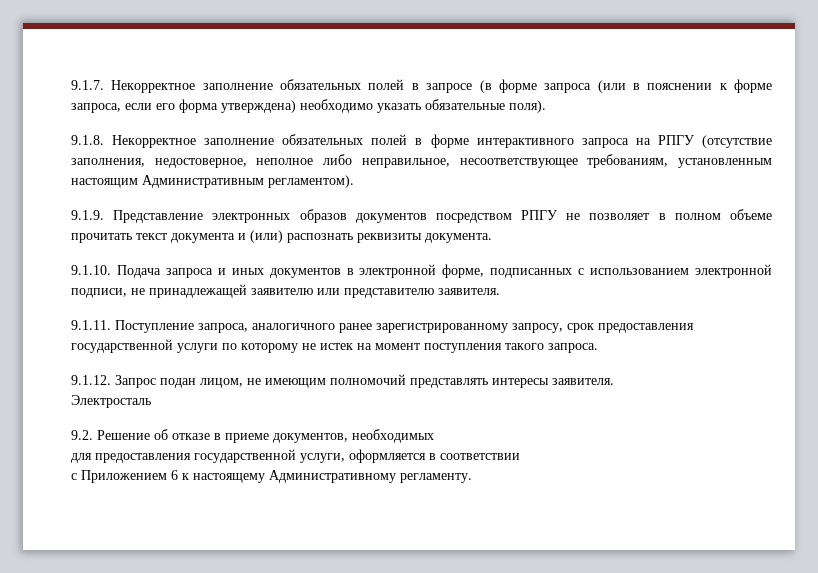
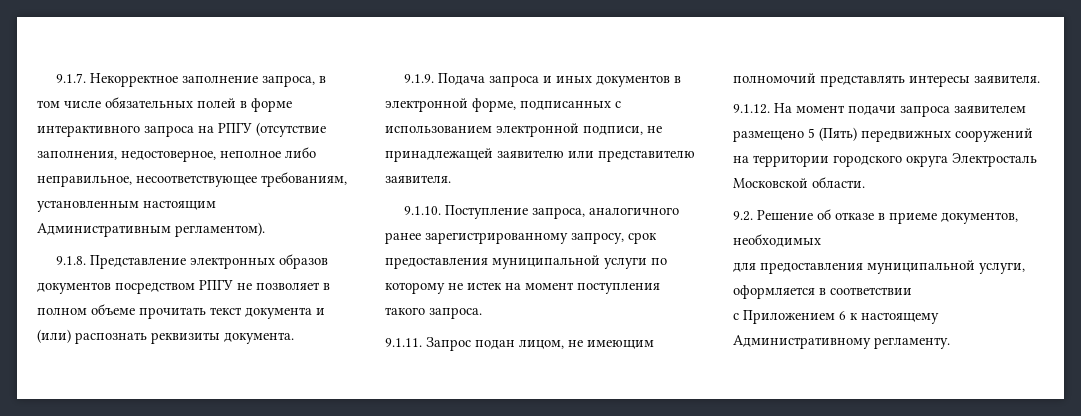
[280,79,772,93] [71,99,546,113] [71,135,275,148] обязательных полей в запросе (в форме запроса (или в пояснении к форме запроса, если его форма утверждена) необходимо указать обязательные поля). // 9.1.8. Некорректное заполнение -> [262,75,327,87] [37,100,101,108] запроса, в том числе
[71,210,104,220] 9.1.9. -> [56,256,87,265] 9.1.8.
[71,265,111,275] 9.1.10. -> [404,74,435,83] 9.1.9.
[71,320,111,330] 9.1.11. -> [404,206,442,215] 9.1.10.
[71,339,173,353] государственной -> [492,255,600,269] муниципальной
[71,375,111,385] 9.1.12. -> [385,338,422,347] 9.1.11.
(614, 381) none -> [733,103,1026,117] [733,127,1033,142] [733,155,948,167] 9.1.12. На момент подачи запроса заявителем размещено 5 (Пять) передвижных сооружений на территории городского округа
(151, 401) none -> [733,177,865,188] Московской области.
[194,449,296,463] государственной -> [867,260,975,274] муниципальной

